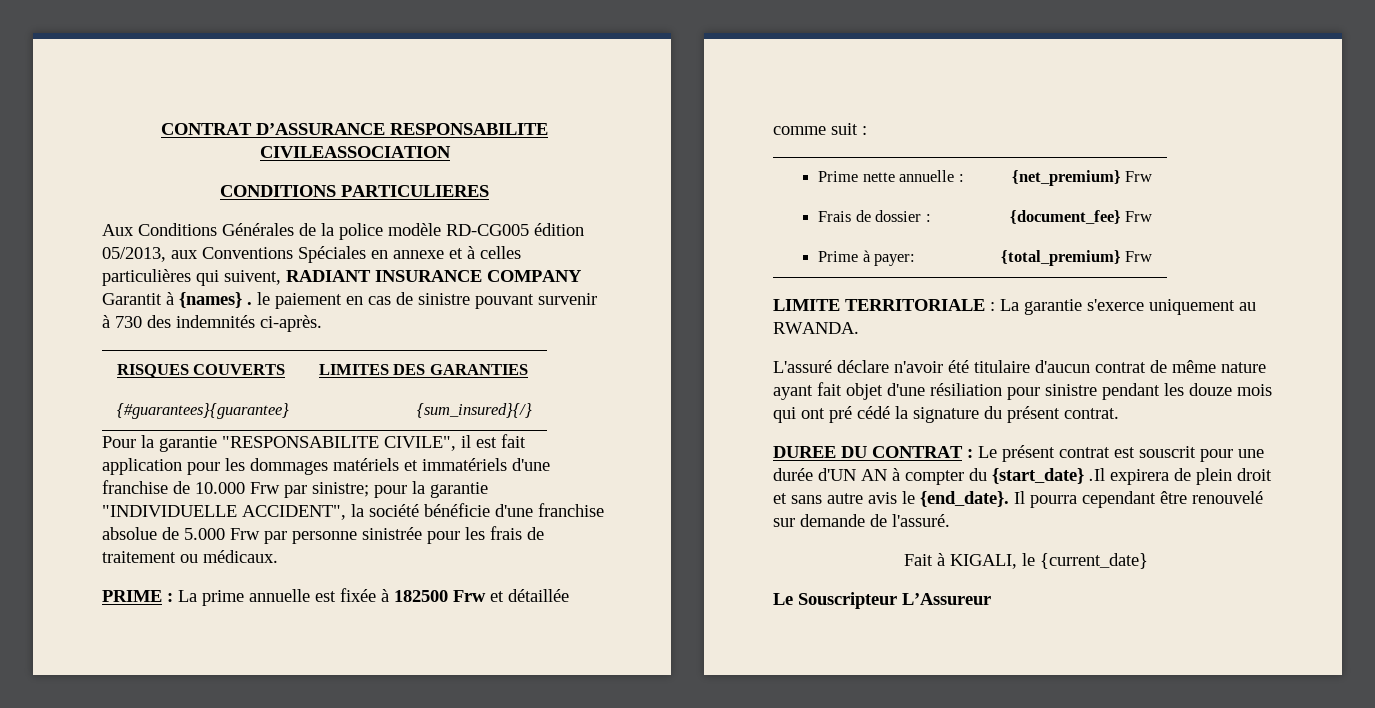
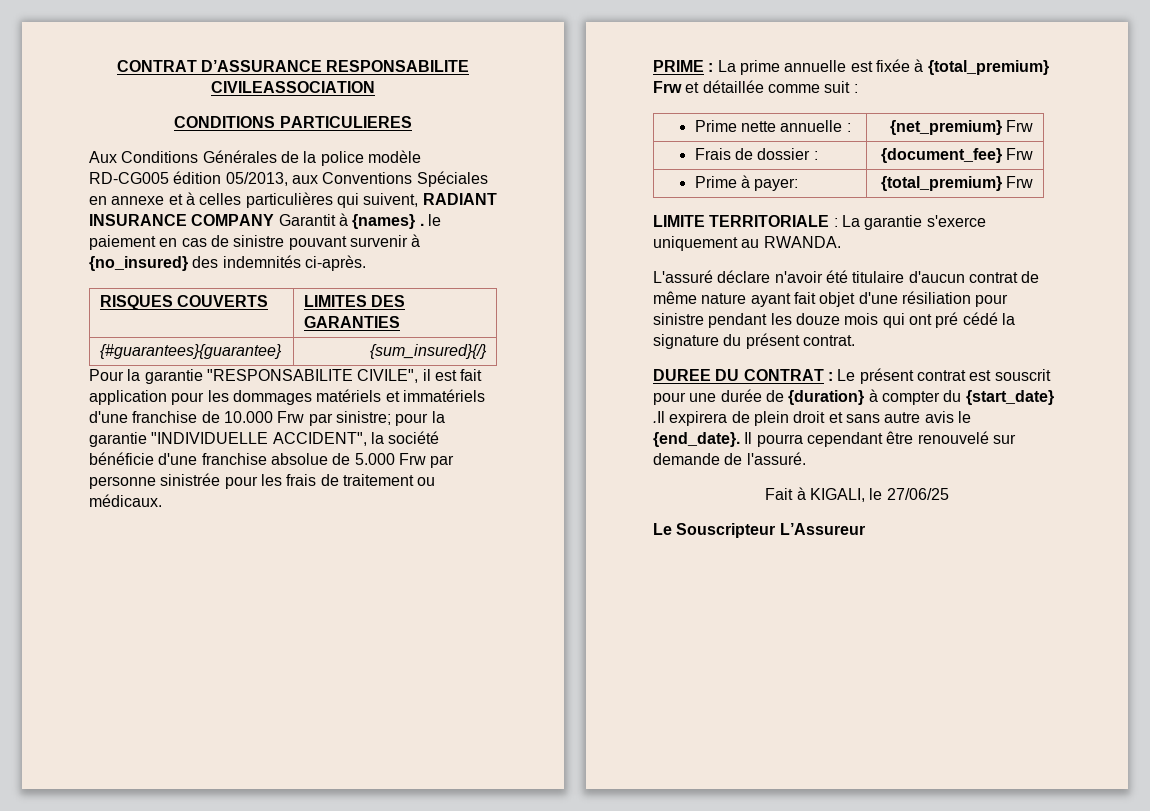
[115,316,142,328] 730 -> [89,256,188,271] {no_insured}
[394,590,448,602] 182500 -> [927,60,1049,75] {total_premium}
[818,468,887,481] d'UN AN -> [765,390,865,405] de {duration}
[1039,553,1148,569] {current_date} -> [886,488,949,500] 27/06/25

